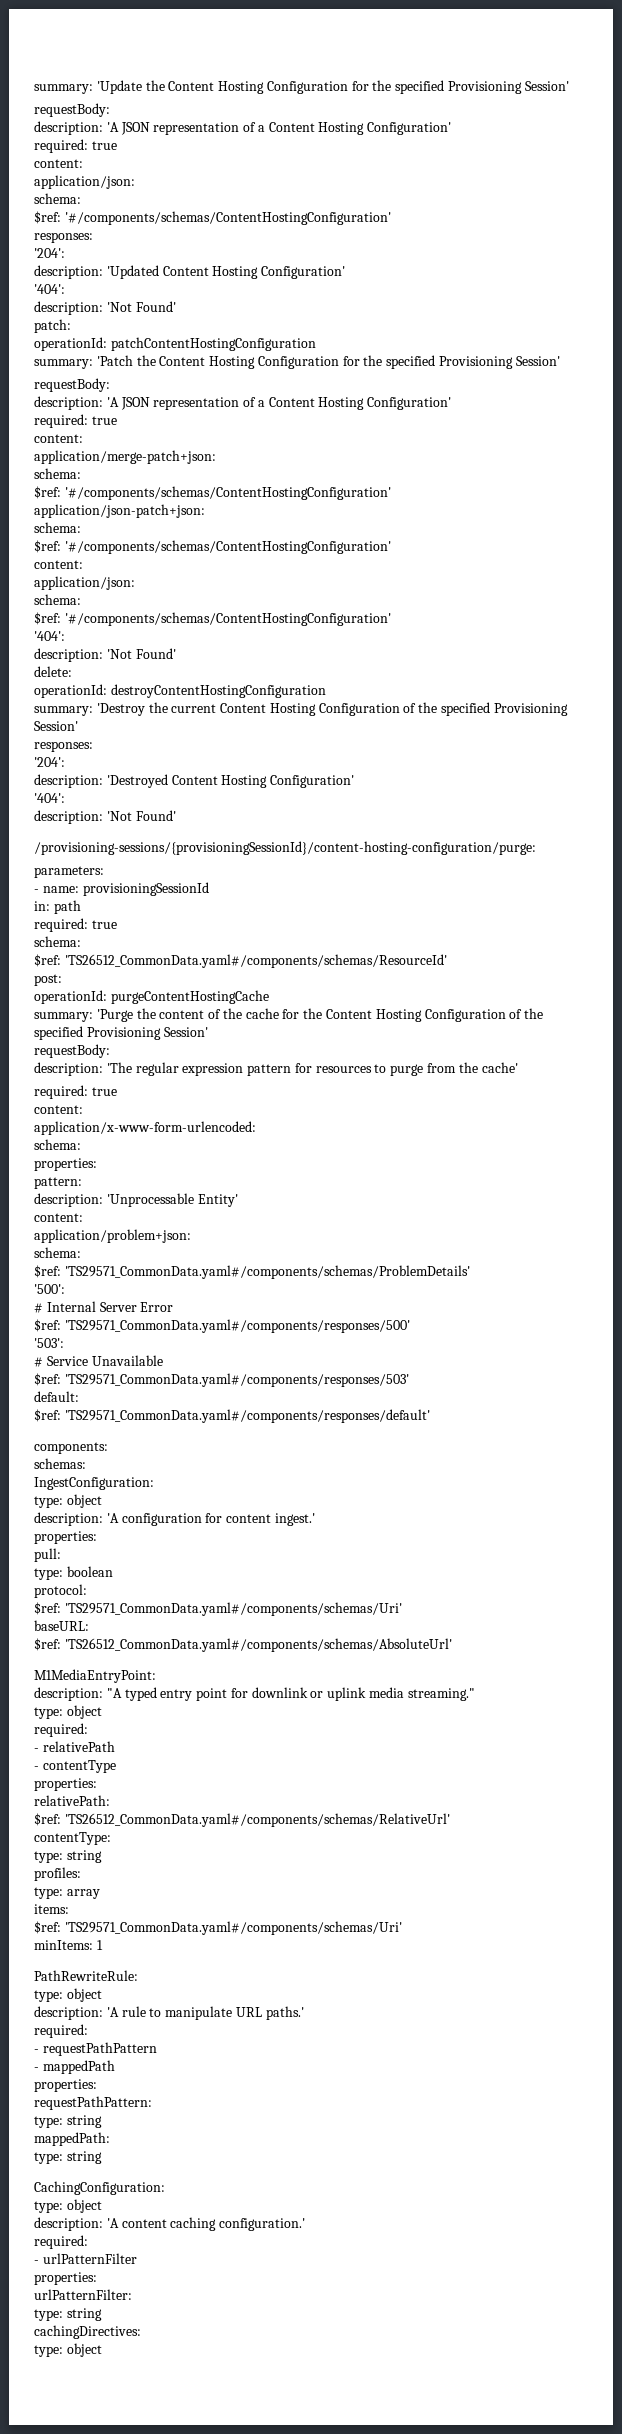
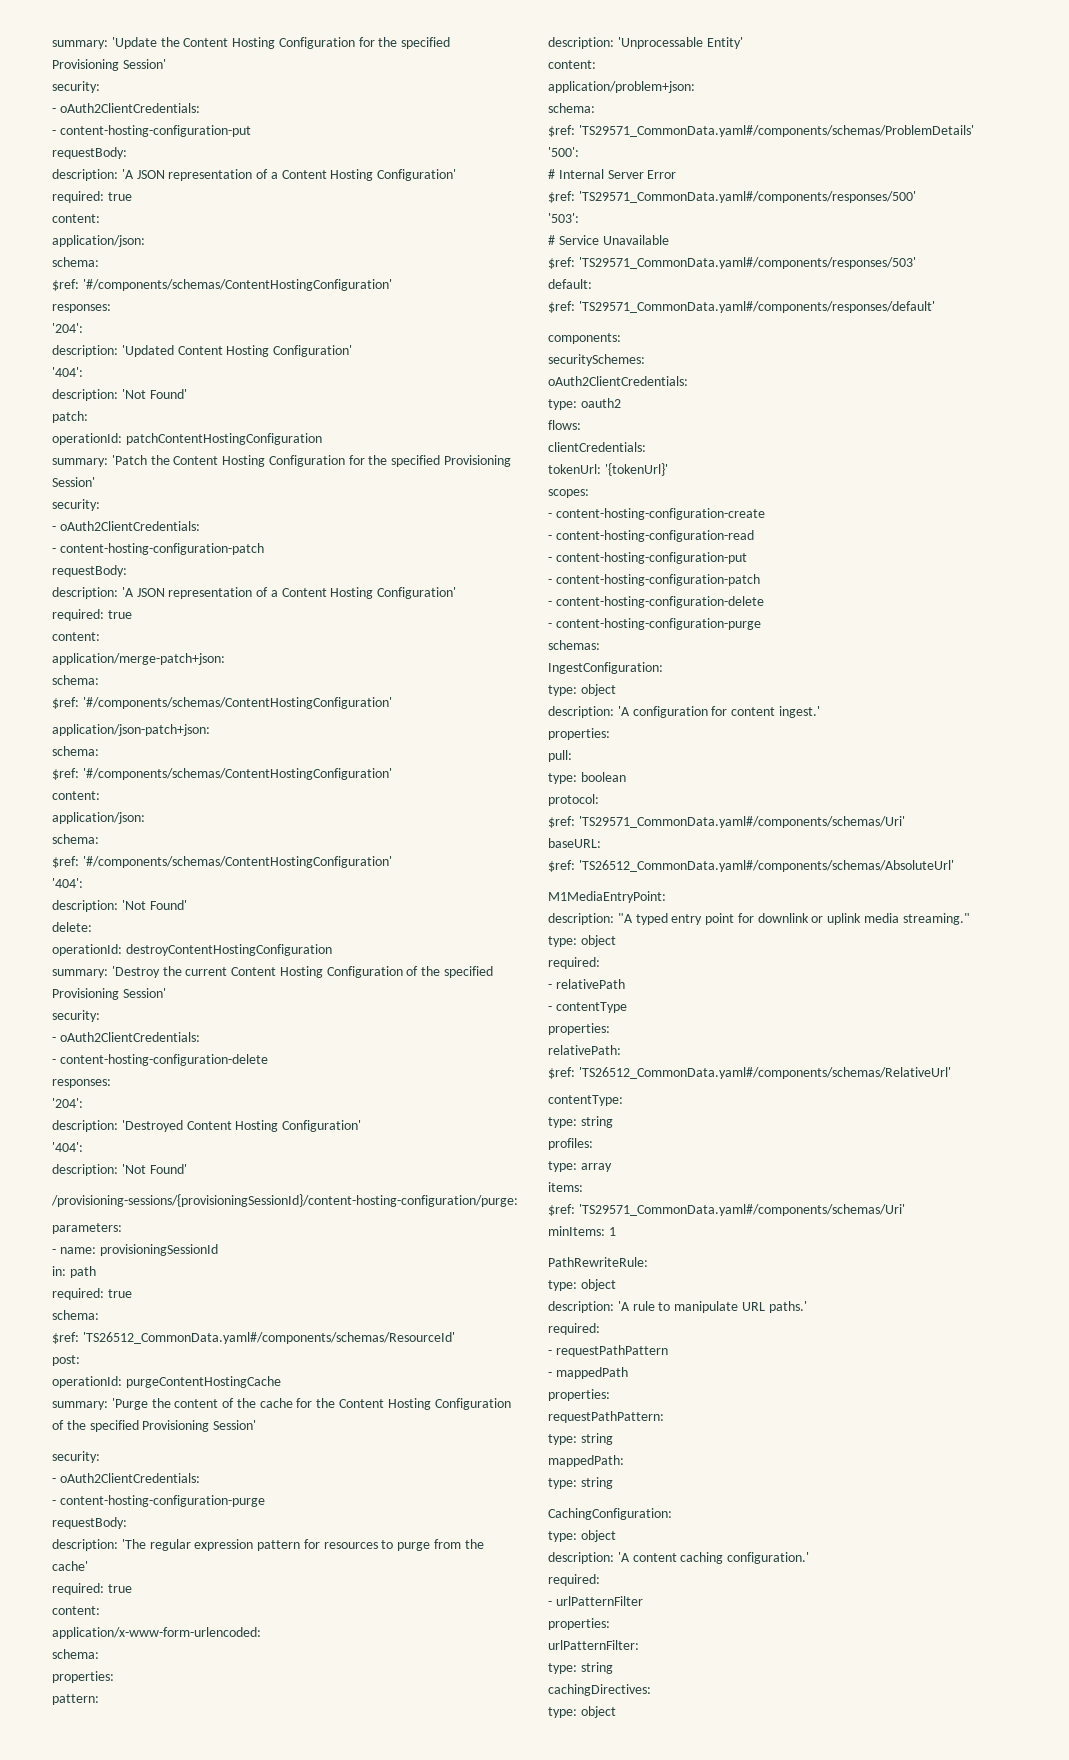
(569, 86) none -> [52,81,100,93] [52,103,200,113] [52,125,251,137] // security: // - oAuth2ClientCredentials: // - content-hosting-configuration-put
(560, 361) none -> [52,499,100,511] [52,521,200,531] [52,543,264,555] // security: // - oAuth2ClientCredentials: // - content-hosting-configuration-patch
(78, 726) none -> [52,1010,100,1022] [52,1032,200,1042] [52,1054,268,1066] // security: // - oAuth2ClientCredentials: // - content-hosting-configuration-delete
(208, 1032) none -> [52,1451,100,1463] [52,1473,200,1483] [52,1495,265,1507] // security: // - oAuth2ClientCredentials: // - content-hosting-configuration-purge
(108, 1448) none -> [548,354,645,366] [548,376,688,386] [548,398,621,410] [548,420,581,430] [548,442,646,452] [548,463,668,476] [548,489,589,498] [548,508,765,520] [548,530,754,542] [548,552,747,564] [548,574,760,586] [548,596,764,608] [548,618,761,630] // securitySchemes: // oAuth2ClientCredentials: // type: oauth2 // flows: // clientCredentials: // tokenUrl: '{tokenUrl}' // scopes: // - content-hosting-configuration-create // - content-hosting-configuration-read // - content-hosting-configuration-put // - content-hosting-configuration-patch // - content-hosting-configuration-delete // - content-hosting-configuration-purge

